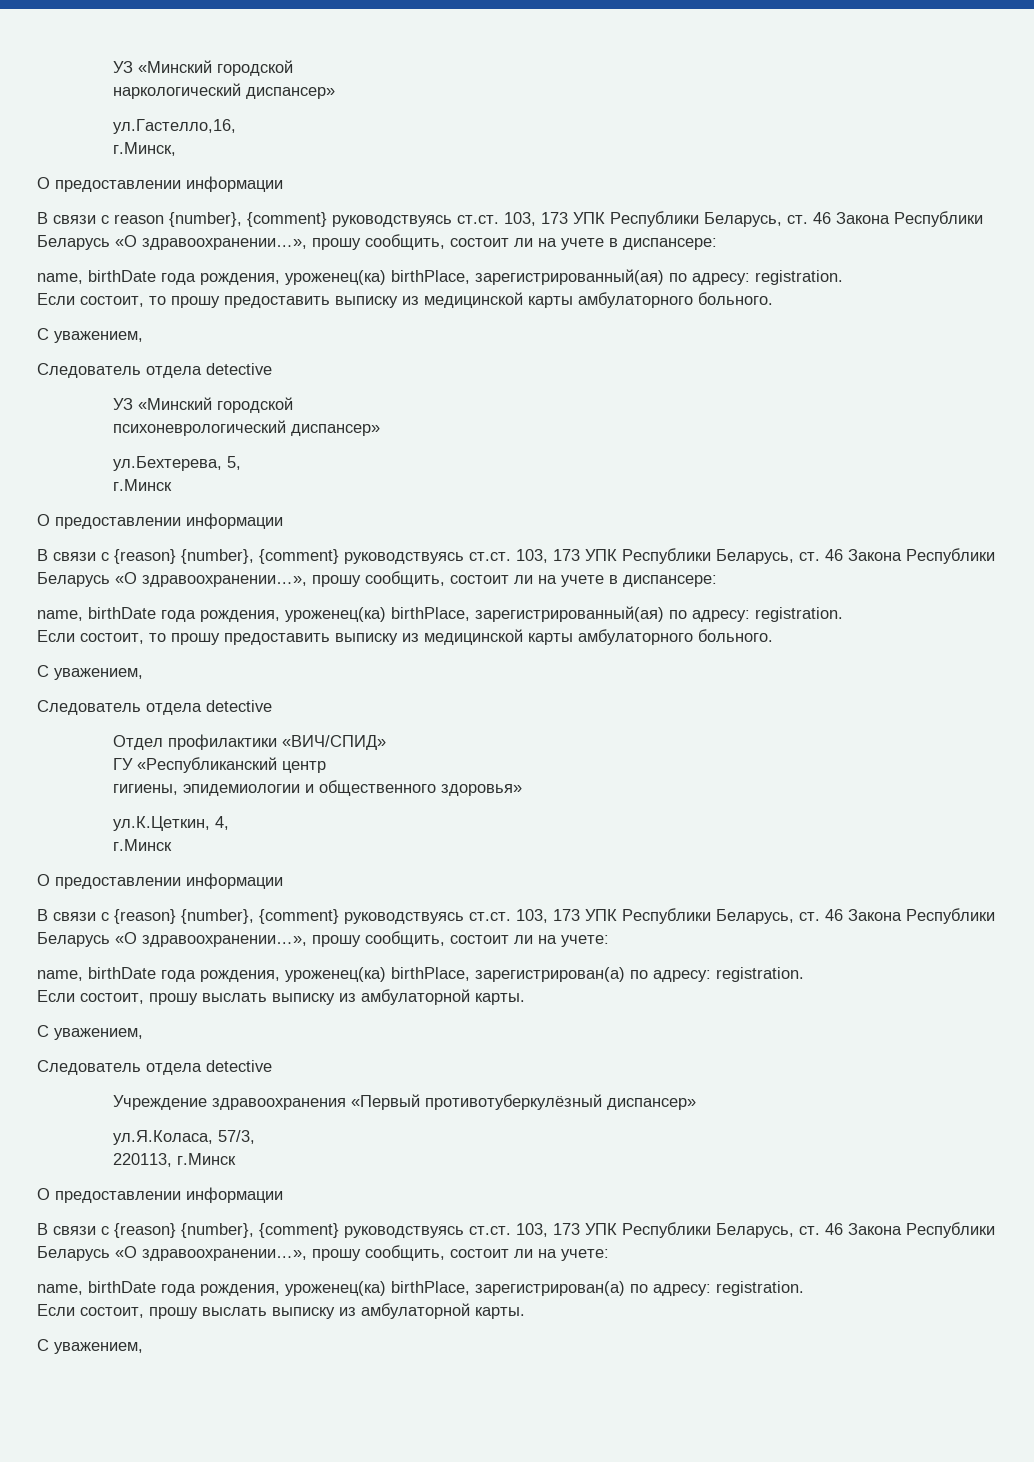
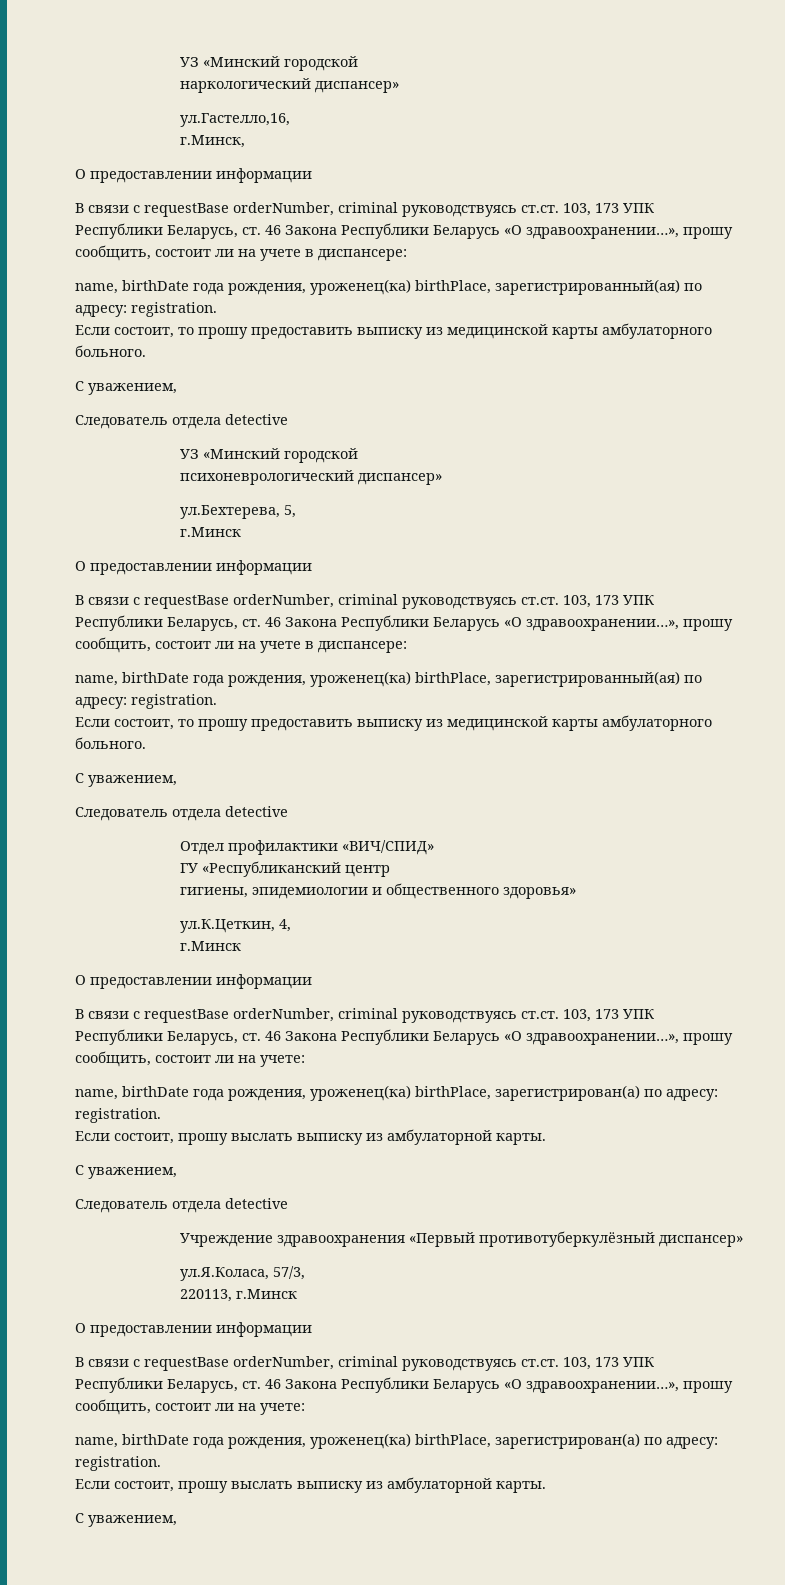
[114,212,327,227] reason {number}, {comment} -> [144,202,398,217] requestBase orderNumber, criminal
[114,549,339,564] {reason} {number}, {comment} -> [144,594,398,609] requestBase orderNumber, criminal
[114,909,339,924] {reason} {number}, {comment} -> [144,1008,398,1023] requestBase orderNumber, criminal
[114,1223,339,1238] {reason} {number}, {comment} -> [144,1356,398,1371] requestBase orderNumber, criminal

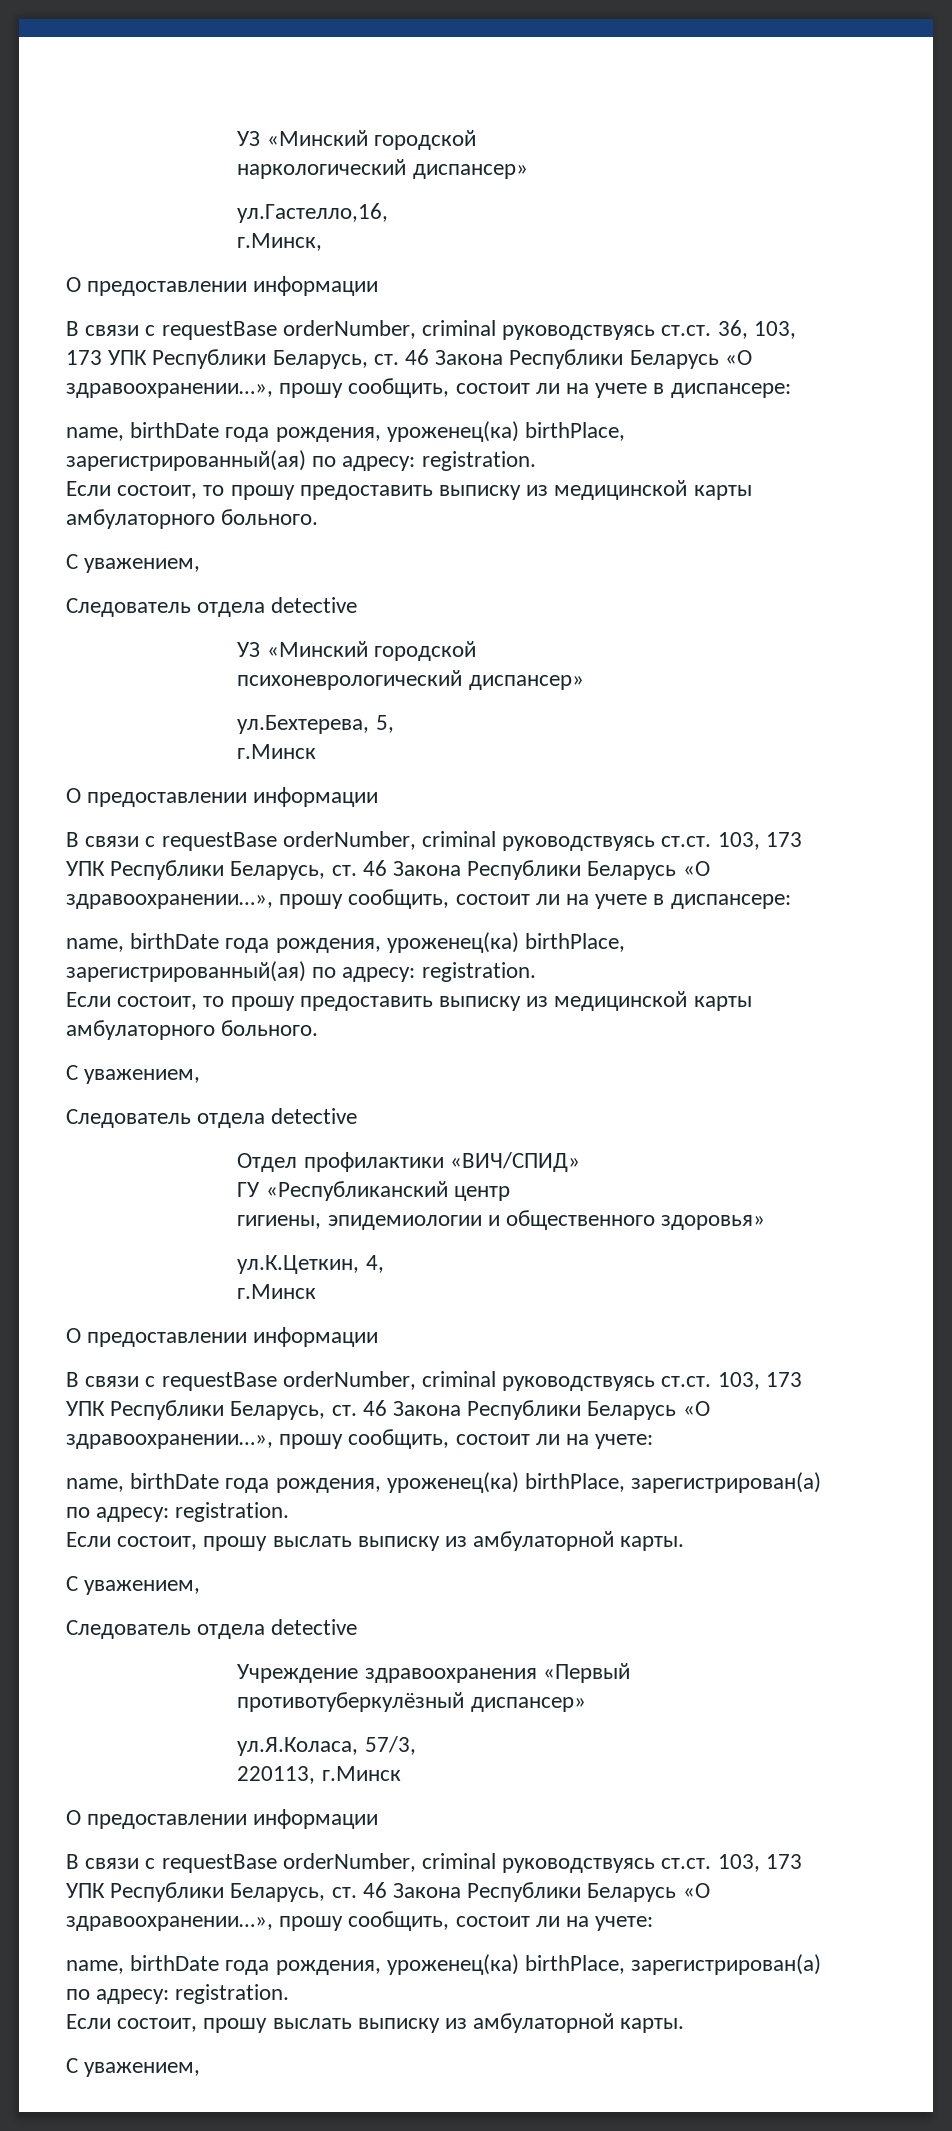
(559, 209) none -> [717,320,748,339] 36,

